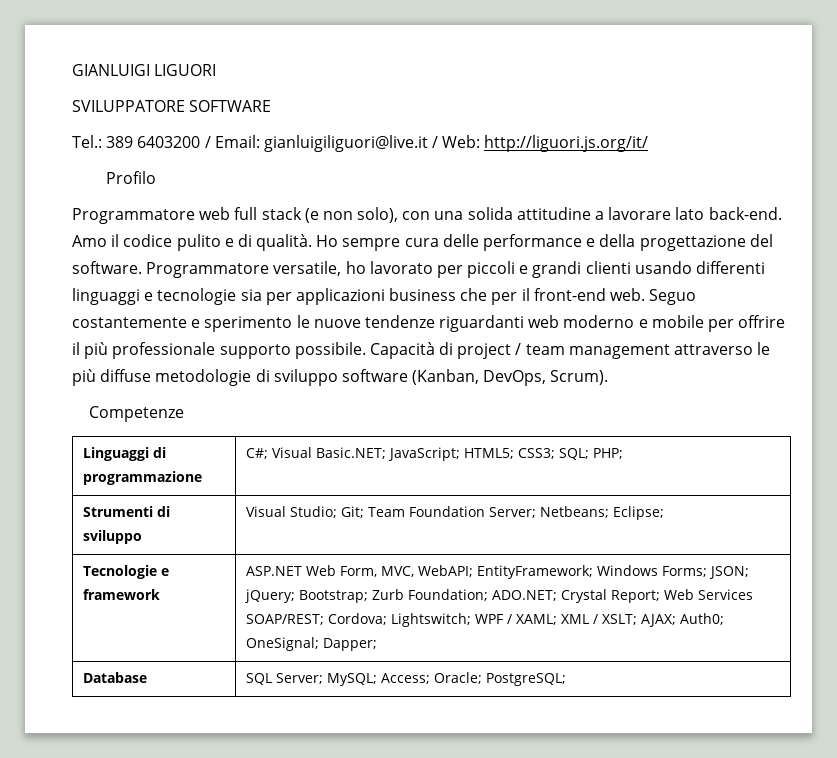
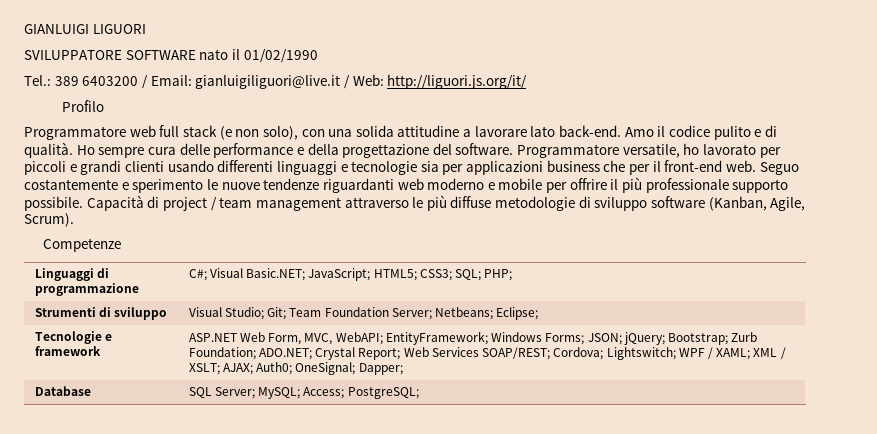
(272, 106) none -> [199,49,318,63] nato il 01/02/1990
[483,370,547,386] DevOps, -> [770,197,806,211] Agile,
[434,672,483,684] Oracle; -> (345, 393) none

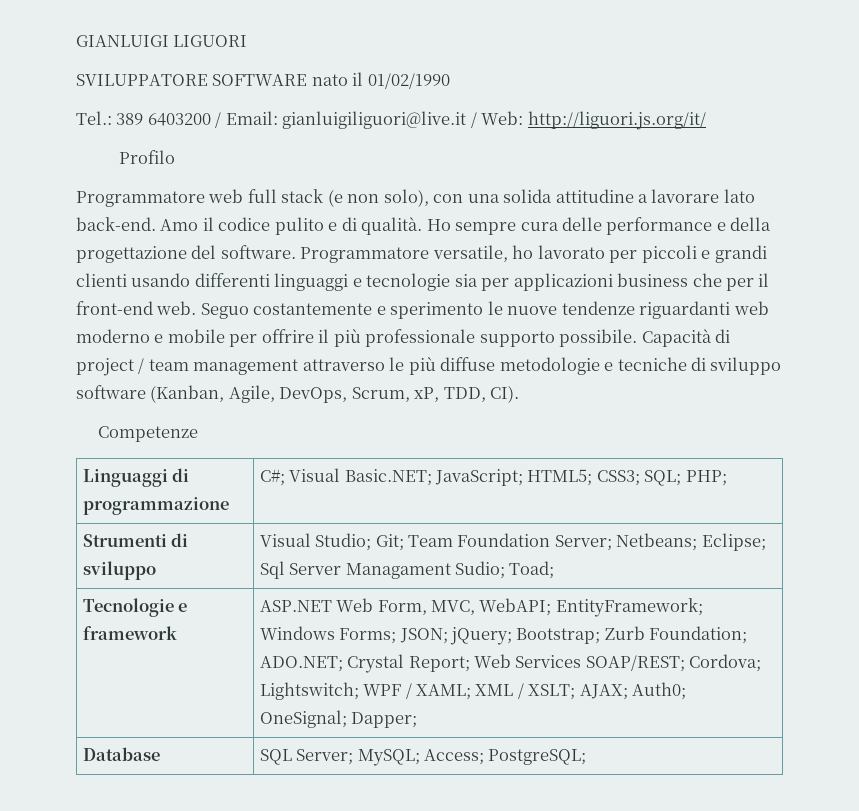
(576, 203) none -> [604,357,687,371] e tecniche
[24,213,74,227] Scrum). -> [279,385,520,403] DevOps, Scrum, xP, TDD, CI).
(539, 313) none -> [259,561,555,579] Sql Server Managament Sudio; Toad;

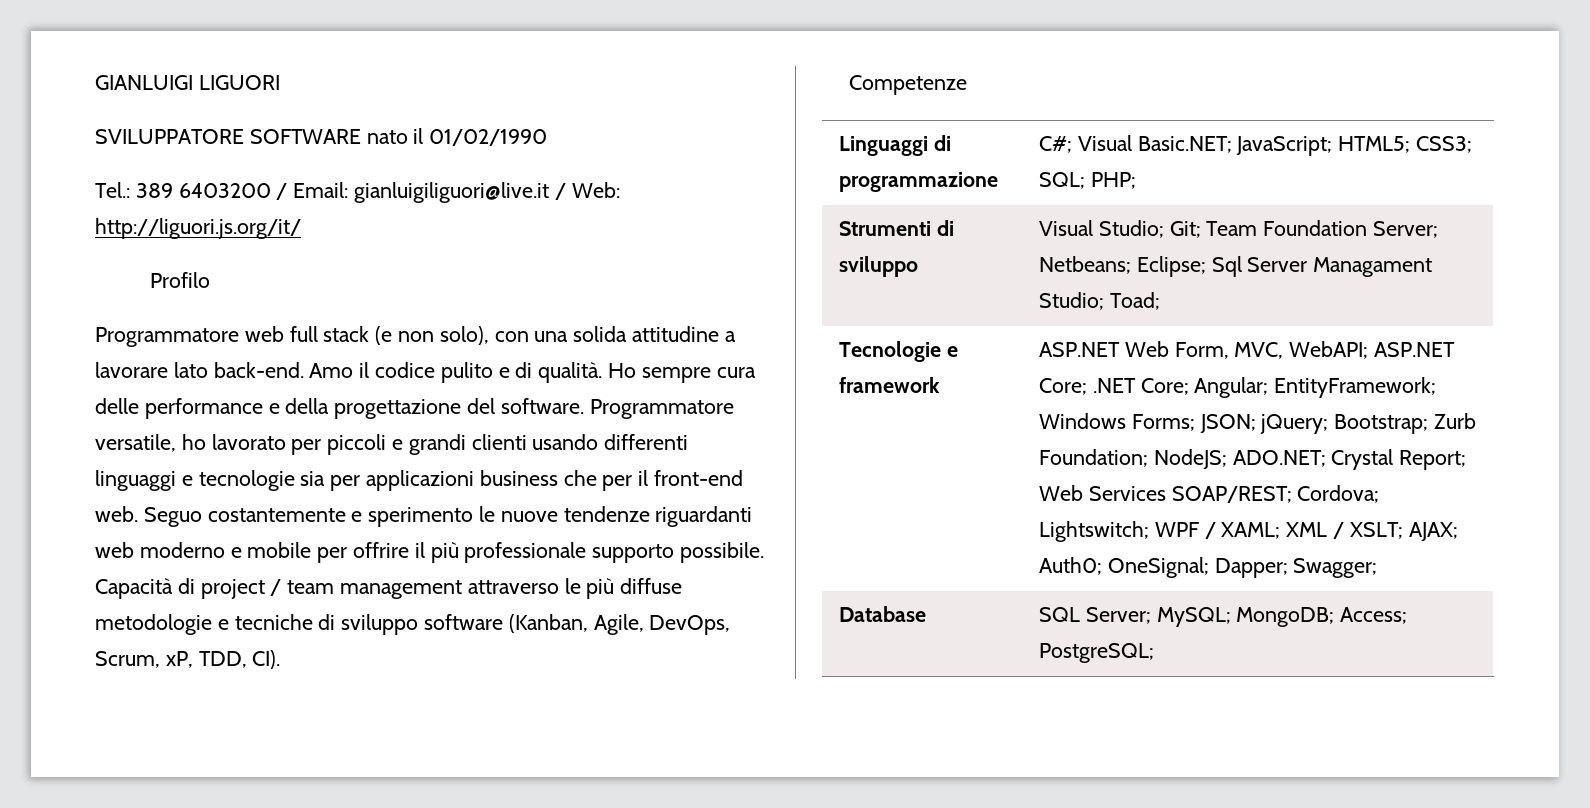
[454,561,505,579] Sudio; -> [1039,292,1105,310] Studio;
(552, 607) none -> [1374,342,1456,357] [1039,377,1269,398] ASP.NET Core; .NET Core; Angular;
(748, 635) none -> [1153,449,1227,469] NodeJS;
(418, 720) none -> [1293,558,1378,578] Swagger;
(420, 757) none -> [1236,607,1335,627] MongoDB;

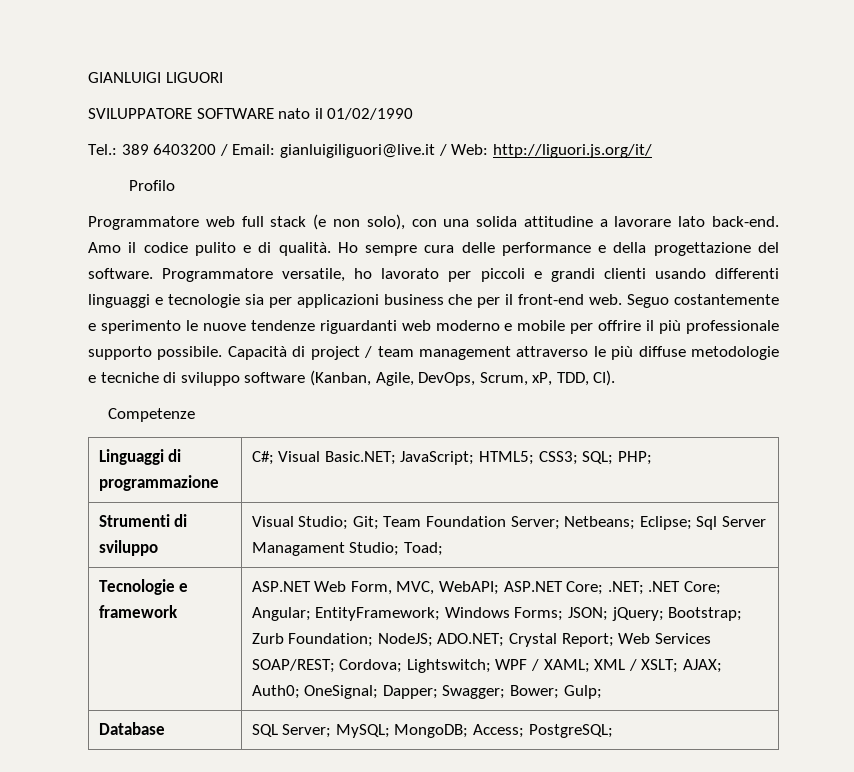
(1088, 386) none -> [607,581,644,595] .NET;
(1378, 568) none -> [509,685,602,699] Bower; Gulp;

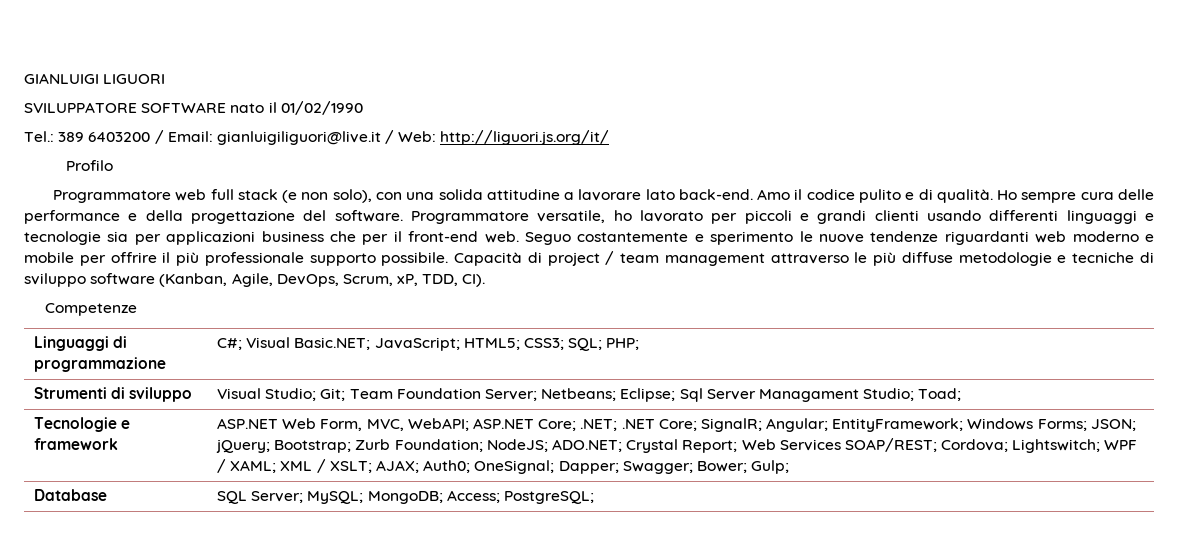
(721, 588) none -> [700,418,762,432] SignalR;

